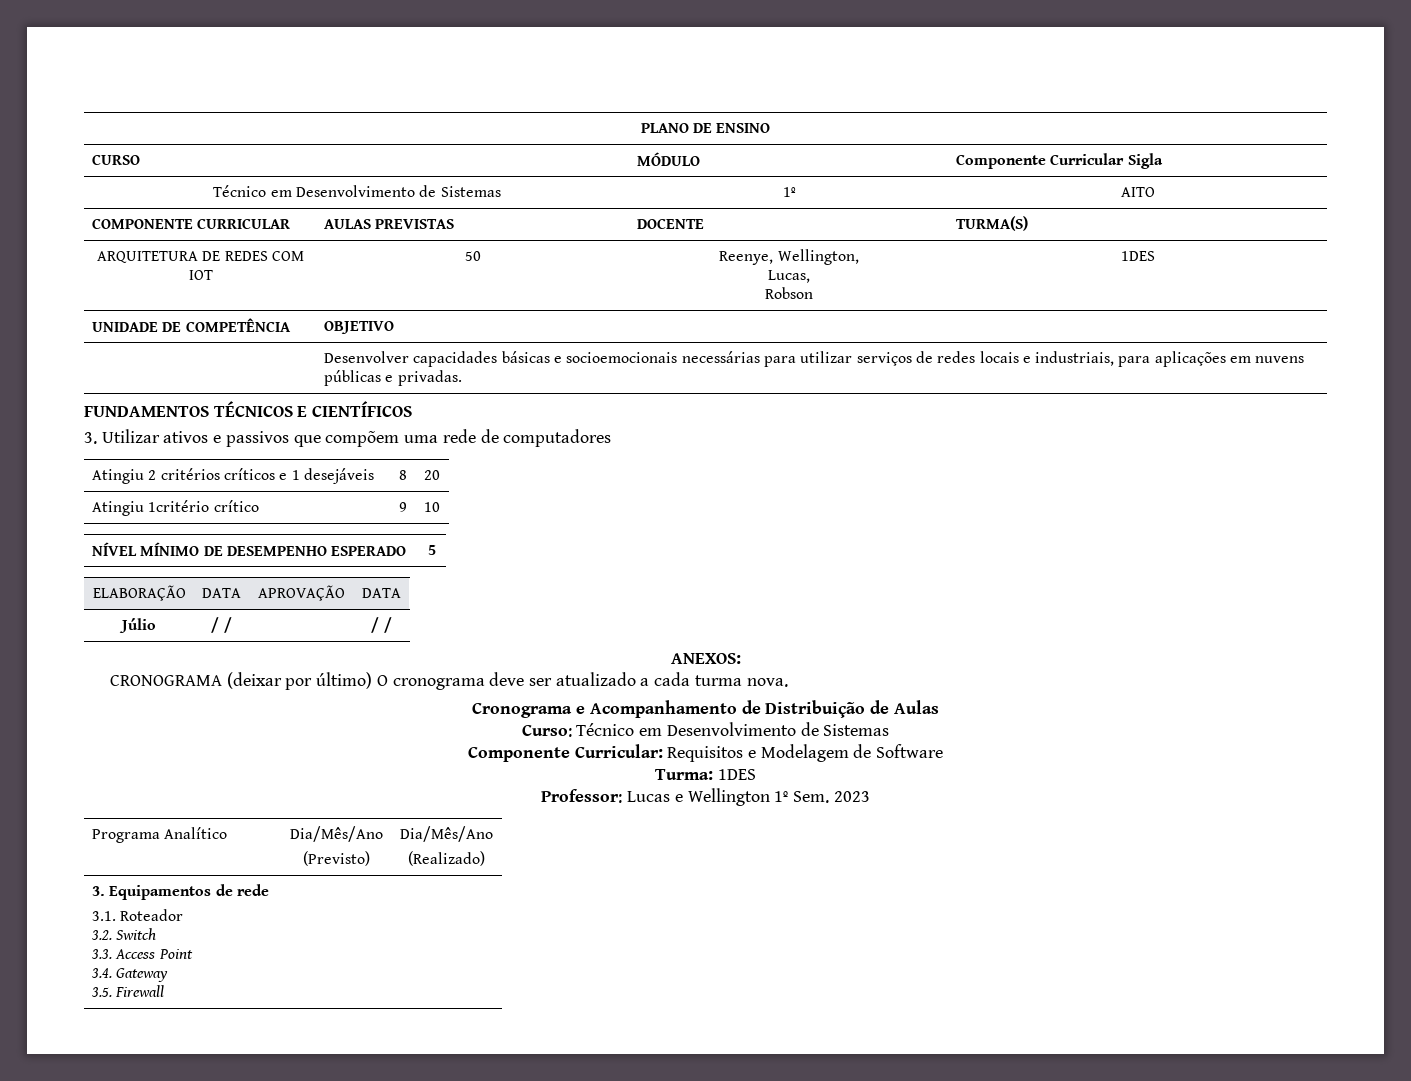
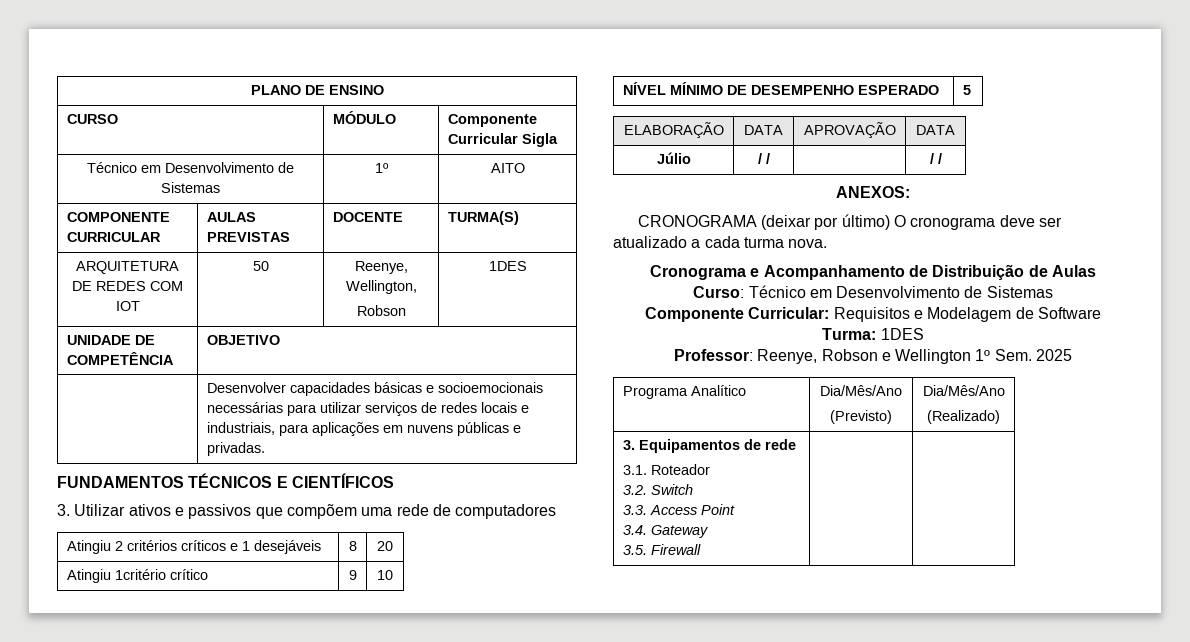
[768,270,810,283] // Lucas, -> (417, 287) none
[627,791,671,802] Lucas -> [757,349,878,364] Reenye, Robson
[833,791,870,802] 2023 -> [1036,349,1073,361] 2025

